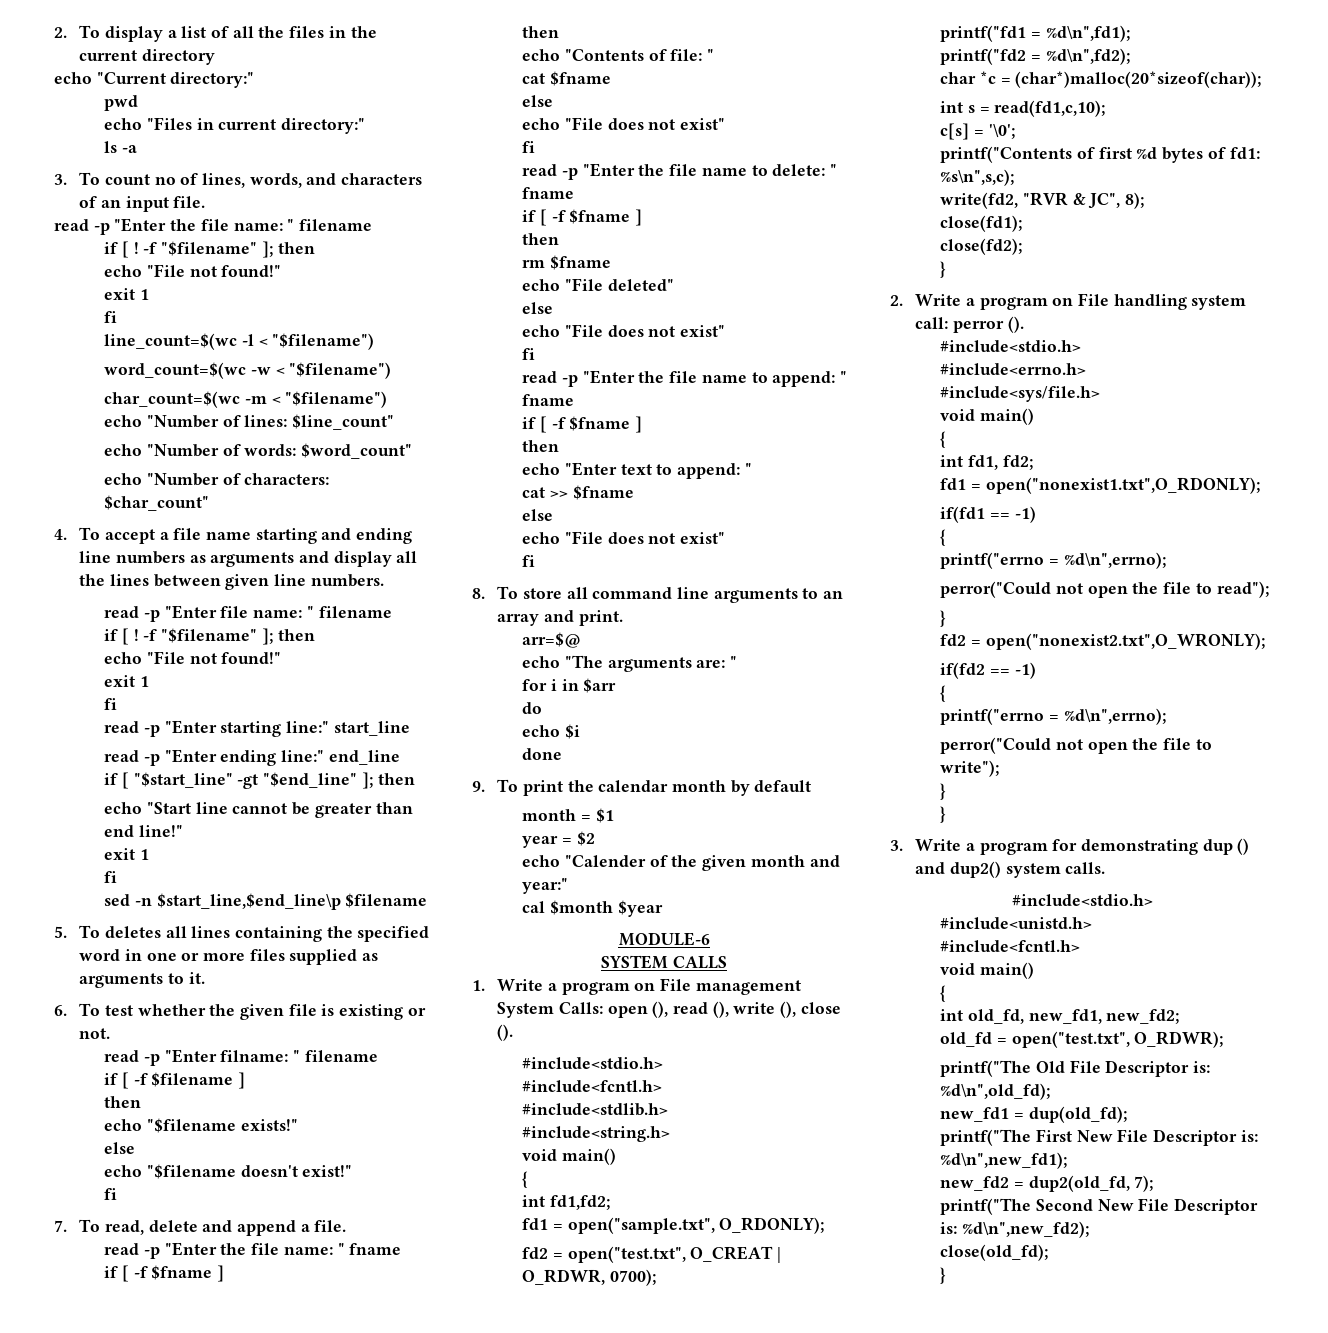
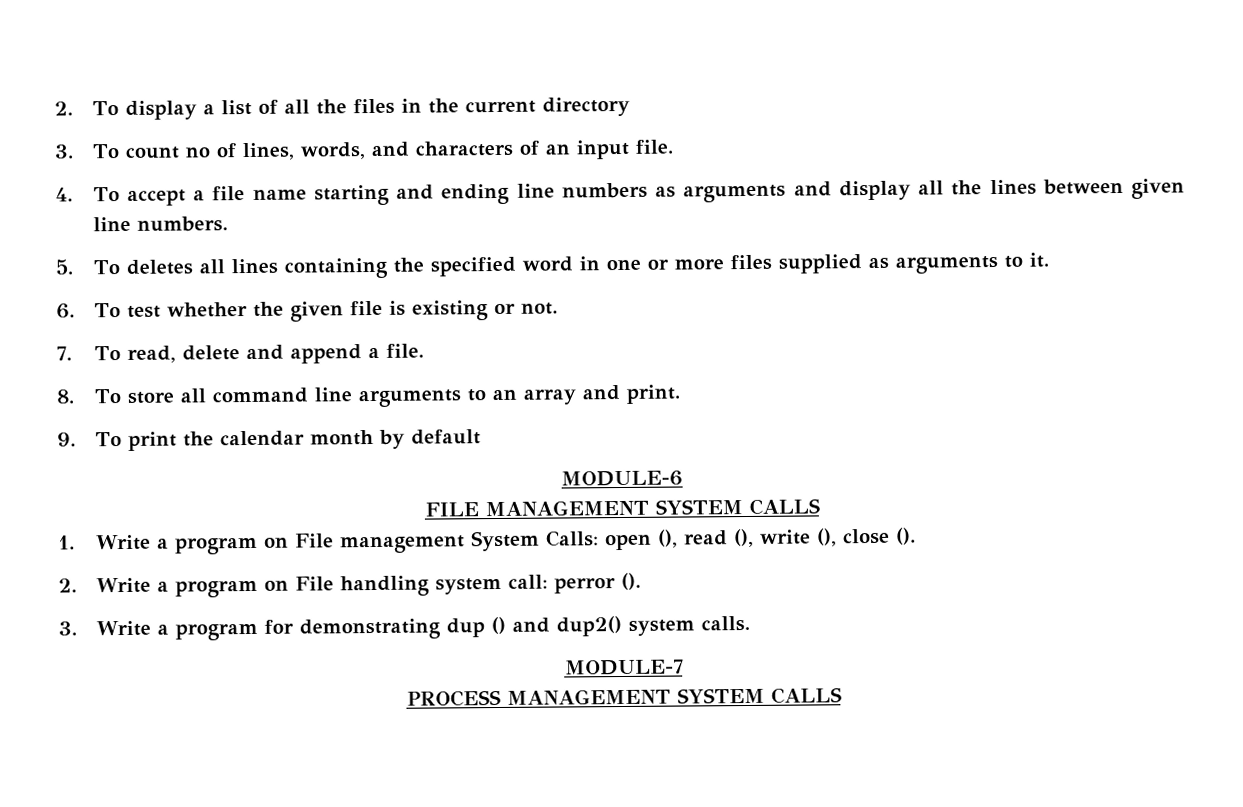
[54,72,255,88] [104,95,139,111] [104,117,366,134] [104,141,137,153] // echo "Current directory:" // pwd // echo "Files in current directory:" // ls -a -> (630, 106) none
[54,218,373,235] [104,241,315,258] [104,264,282,277] [104,288,149,300] [104,311,118,323] [104,333,375,350] [104,362,392,379] [104,391,388,408] [104,414,395,430] [104,443,413,459] [104,473,330,486] [104,495,210,511] // read -p "Enter the file name: " filename // if [ ! -f "$filename" ]; then // echo "File not found!" // exit 1 // fi // line_count=$(wc -l < "$filename") // word_count=$(wc -w < "$filename") // char_count=$(wc -m < "$filename") // echo "Number of lines: $line_count" // echo "Number of words: $word_count" // echo "Number of characters: $char_count" -> (673, 146) none
[104,605,392,622] [104,628,315,645] [104,651,282,664] [104,675,149,687] [104,698,118,710] [104,720,410,737] [104,749,400,766] [104,772,415,789] [104,802,413,818] [104,825,183,837] [104,848,149,860] [104,871,118,883] [104,893,428,910] // read -p "Enter file name: " filename // if [ ! -f "$filename" ]; then // echo "File not found!" // exit 1 // fi // read -p "Enter starting line:" start_line // read -p "Enter ending line:" end_line // if [ "$start_line" -gt "$end_line" ]; then // echo "Start line cannot be greater than end line!" // exit 1 // fi // sed -n $start_line,$end_line\p $filename -> (228, 224) none
[104,1049,378,1066] [104,1072,246,1089] [104,1096,142,1108] [104,1118,298,1133] [104,1142,136,1154] [104,1164,353,1179] [104,1188,118,1200] // read -p "Enter filname: " filename // if [ -f $filename ] // then // echo "$filename exists!" // else // echo "$filename doesn't exist!" // fi -> (558, 308) none
[104,1242,402,1259] [104,1265,225,1282] [522,26,560,38] [522,49,715,61] [522,71,611,86] [522,95,554,107] [522,117,726,130] [522,141,536,153] [522,163,838,180] [522,187,575,199] [522,209,643,226] [522,233,560,245] [522,255,611,270] [522,278,674,291] [522,302,554,314] [522,324,726,337] [522,348,536,360] [522,370,848,387] [522,394,575,406] [522,416,643,433] [522,440,560,452] [522,462,752,479] [522,485,634,500] [522,509,554,521] [522,531,726,544] [522,555,536,567] // read -p "Enter the file name: " fname // if [ -f $fname ] // then // echo "Contents of file: " // cat $fname // else // echo "File does not exist" // fi // read -p "Enter the file name to delete: " fname // if [ -f $fname ] // then // rm $fname // echo "File deleted" // else // echo "File does not exist" // fi // read -p "Enter the file name to append: " fname // if [ -f $fname ] // then // echo "Enter text to append: " // cat >> $fname // else // echo "File does not exist" // fi -> (424, 350) none
[522,632,582,648] [522,655,738,672] [522,678,617,693] [522,702,543,714] [522,724,580,739] [522,748,563,760] // arr=$@ // echo "The arguments are: " // for i in $arr // do // echo $i // done -> (681, 394) none
[522,808,614,823] [522,831,595,848] [522,855,840,871] [522,878,569,894] [522,900,663,917] // month = $1 // year = $2 // echo "Calender of the given month and year:" // cal $month $year -> (481, 437) none
(710, 939) none -> [424,499,649,517] FILE MANAGEMENT
[522,1057,664,1069] [522,1080,663,1092] [522,1103,669,1116] [522,1126,671,1142] [522,1148,616,1165] [522,1171,529,1188] [522,1195,610,1210] [522,1217,825,1234] [522,1246,782,1263] [522,1269,656,1286] [940,25,1130,42] [940,48,1130,65] [940,71,1262,88] [940,100,1106,117] [940,123,1015,140] [940,146,1260,163] [940,169,1015,186] [940,192,1145,209] [940,215,1023,232] [940,238,1023,255] [940,261,947,278] // #include<stdio.h> // #include<fcntl.h> // #include<stdlib.h> // #include<string.h> // void main() // { // int fd1,fd2; // fd1 = open("sample.txt", O_RDONLY); // fd2 = open("test.txt", O_CREAT | O_RDWR, 0700); // printf("fd1 = %d\n",fd1); // printf("fd2 = %d\n",fd2); // char *c = (char*)malloc(20*sizeof(char)); // int s = read(fd1,c,10); // c[s] = '\0'; // printf("Contents of first %d bytes of fd1: %s\n",s,c); // write(fd2, "RVR & JC", 8); // close(fd1); // close(fd2); // } -> (916, 536) none
[940,340,1082,352] [940,363,1087,375] [940,386,1101,402] [940,408,1034,425] [940,431,947,448] [940,455,1033,470] [940,477,1260,494] [940,506,1036,523] [940,529,947,546] [940,552,1166,569] [940,581,1269,598] [940,610,947,627] [940,633,1265,650] [940,662,1036,679] [940,685,947,702] [940,708,1166,725] [940,737,1212,754] [940,760,1000,777] [940,783,947,800] [940,806,947,823] // #include<stdio.h> // #include<errno.h> // #include<sys/file.h> // void main() // { // int fd1, fd2; // fd1 = open("nonexist1.txt",O_RDONLY); // if(fd1 == -1) // { // printf("errno = %d\n",errno); // perror("Could not open the file to read"); // } // fd2 = open("nonexist2.txt",O_WRONLY); // if(fd2 == -1) // { // printf("errno = %d\n",errno); // perror("Could not open the file to write"); // } // } -> (641, 581) none
[1011,894,1153,906] [940,917,1093,929] [940,940,1081,952] [940,962,1034,979] [940,985,947,1002] [940,1009,1180,1024] [940,1031,1224,1048] [940,1060,1211,1077] [940,1083,1051,1100] [940,1106,1127,1123] [940,1129,1258,1146] [940,1152,1068,1169] [940,1175,1154,1192] [940,1198,1259,1215] [940,1221,1089,1238] [940,1244,1049,1261] [940,1267,947,1284] #include<stdio.h> // #include<unistd.h> // #include<fcntl.h> // void main() // { // int old_fd, new_fd1, new_fd2; // old_fd = open("test.txt", O_RDWR); // printf("The Old File Descriptor is: %d\n",old_fd); // new_fd1 = dup(old_fd); // printf("The First New File Descriptor is: %d\n",new_fd1); // new_fd2 = dup2(old_fd, 7); // printf("The Second New File Descriptor is: %d\n",new_fd2); // close(old_fd); // } -> [564,659,684,676] [406,687,842,707] MODULE-7 // PROCESS MANAGEMENT SYSTEM CALLS

